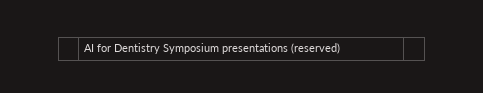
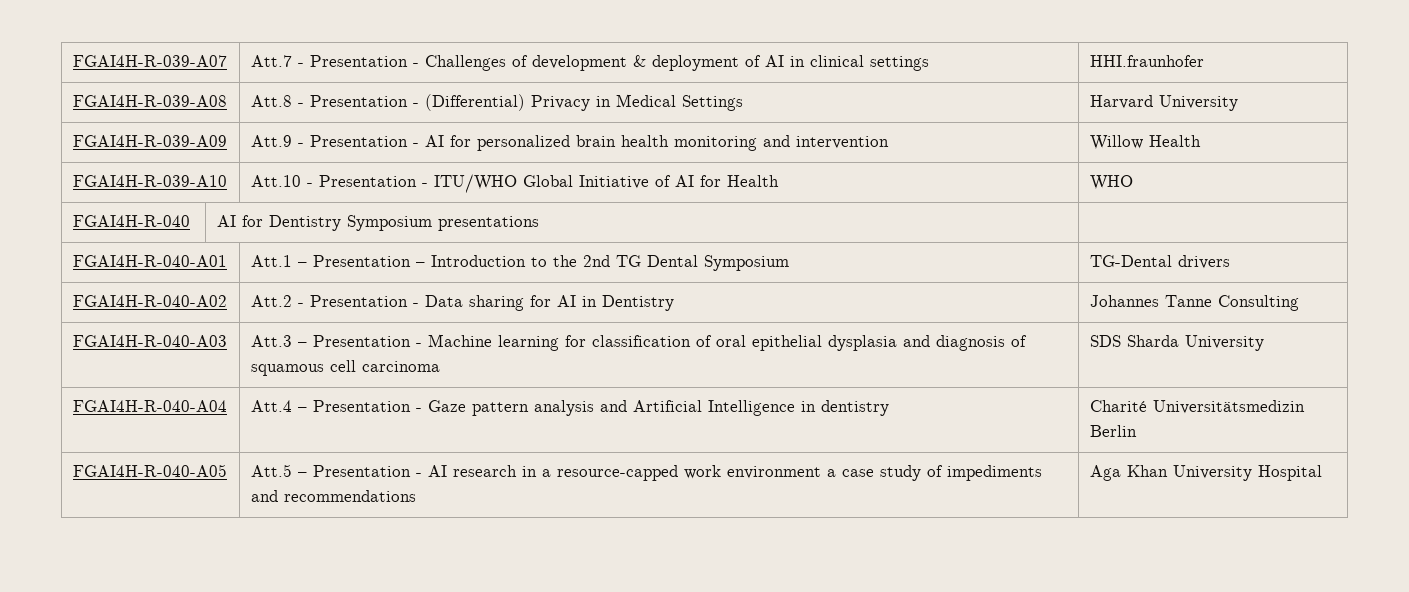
(83, 48) none -> [72,55,227,67] [250,55,929,71] [1089,55,1204,67] [72,95,227,107] [250,94,743,111] [1089,95,1238,111] [72,135,227,147] [250,135,889,151] [1089,135,1201,150] [72,175,227,187] [250,174,779,193] [1089,175,1133,190] [72,215,190,227] FGAI4H-R-039-A07 | Att.7 - Presentation - Challenges of development & deployment of AI in clinical settings | HHI.fraunhofer // FGAI4H-R-039-A08 | Att.8 - Presentation - (Differential) Privacy in Medical Settings | Harvard University // FGAI4H-R-039-A09 | Att.9 - Presentation - AI for personalized brain health monitoring and intervention | Willow Health // FGAI4H-R-039-A10 | Att.10 - Presentation - ITU/WHO Global Initiative of AI for Health | WHO // FGAI4H-R-040
[290,43,340,54] (reserved) | -> [72,255,227,267] [250,255,789,271] [1089,255,1230,269] [72,295,227,307] [250,295,674,311] [1089,295,1299,311] [72,335,227,347] [250,334,1027,351] [250,360,440,376] [1089,335,1264,351] [72,400,227,412] [250,400,889,416] [1089,400,1305,414] [1089,425,1137,437] [72,464,227,477] [250,464,1042,481] [250,490,416,502] [1089,465,1322,481] | // FGAI4H-R-040-A01 | Att.1 – Presentation – Introduction to the 2nd TG Dental Symposium | TG-Dental drivers // FGAI4H-R-040-A02 | Att.2 - Presentation - Data sharing for AI in Dentistry | Johannes Tanne Consulting // FGAI4H-R-040-A03 | Att.3 – Presentation - Machine learning for classification of oral epithelial dysplasia and diagnosis of squamous cell carcinoma | SDS Sharda University // FGAI4H-R-040-A04 | Att.4 – Presentation - Gaze pattern analysis and Artificial Intelligence in dentistry | Charité Universitätsmedizin Berlin // FGAI4H-R-040-A05 | Att.5 – Presentation - AI research in a resource-capped work environment a case study of impediments and recommendations | Aga Khan University Hospital

